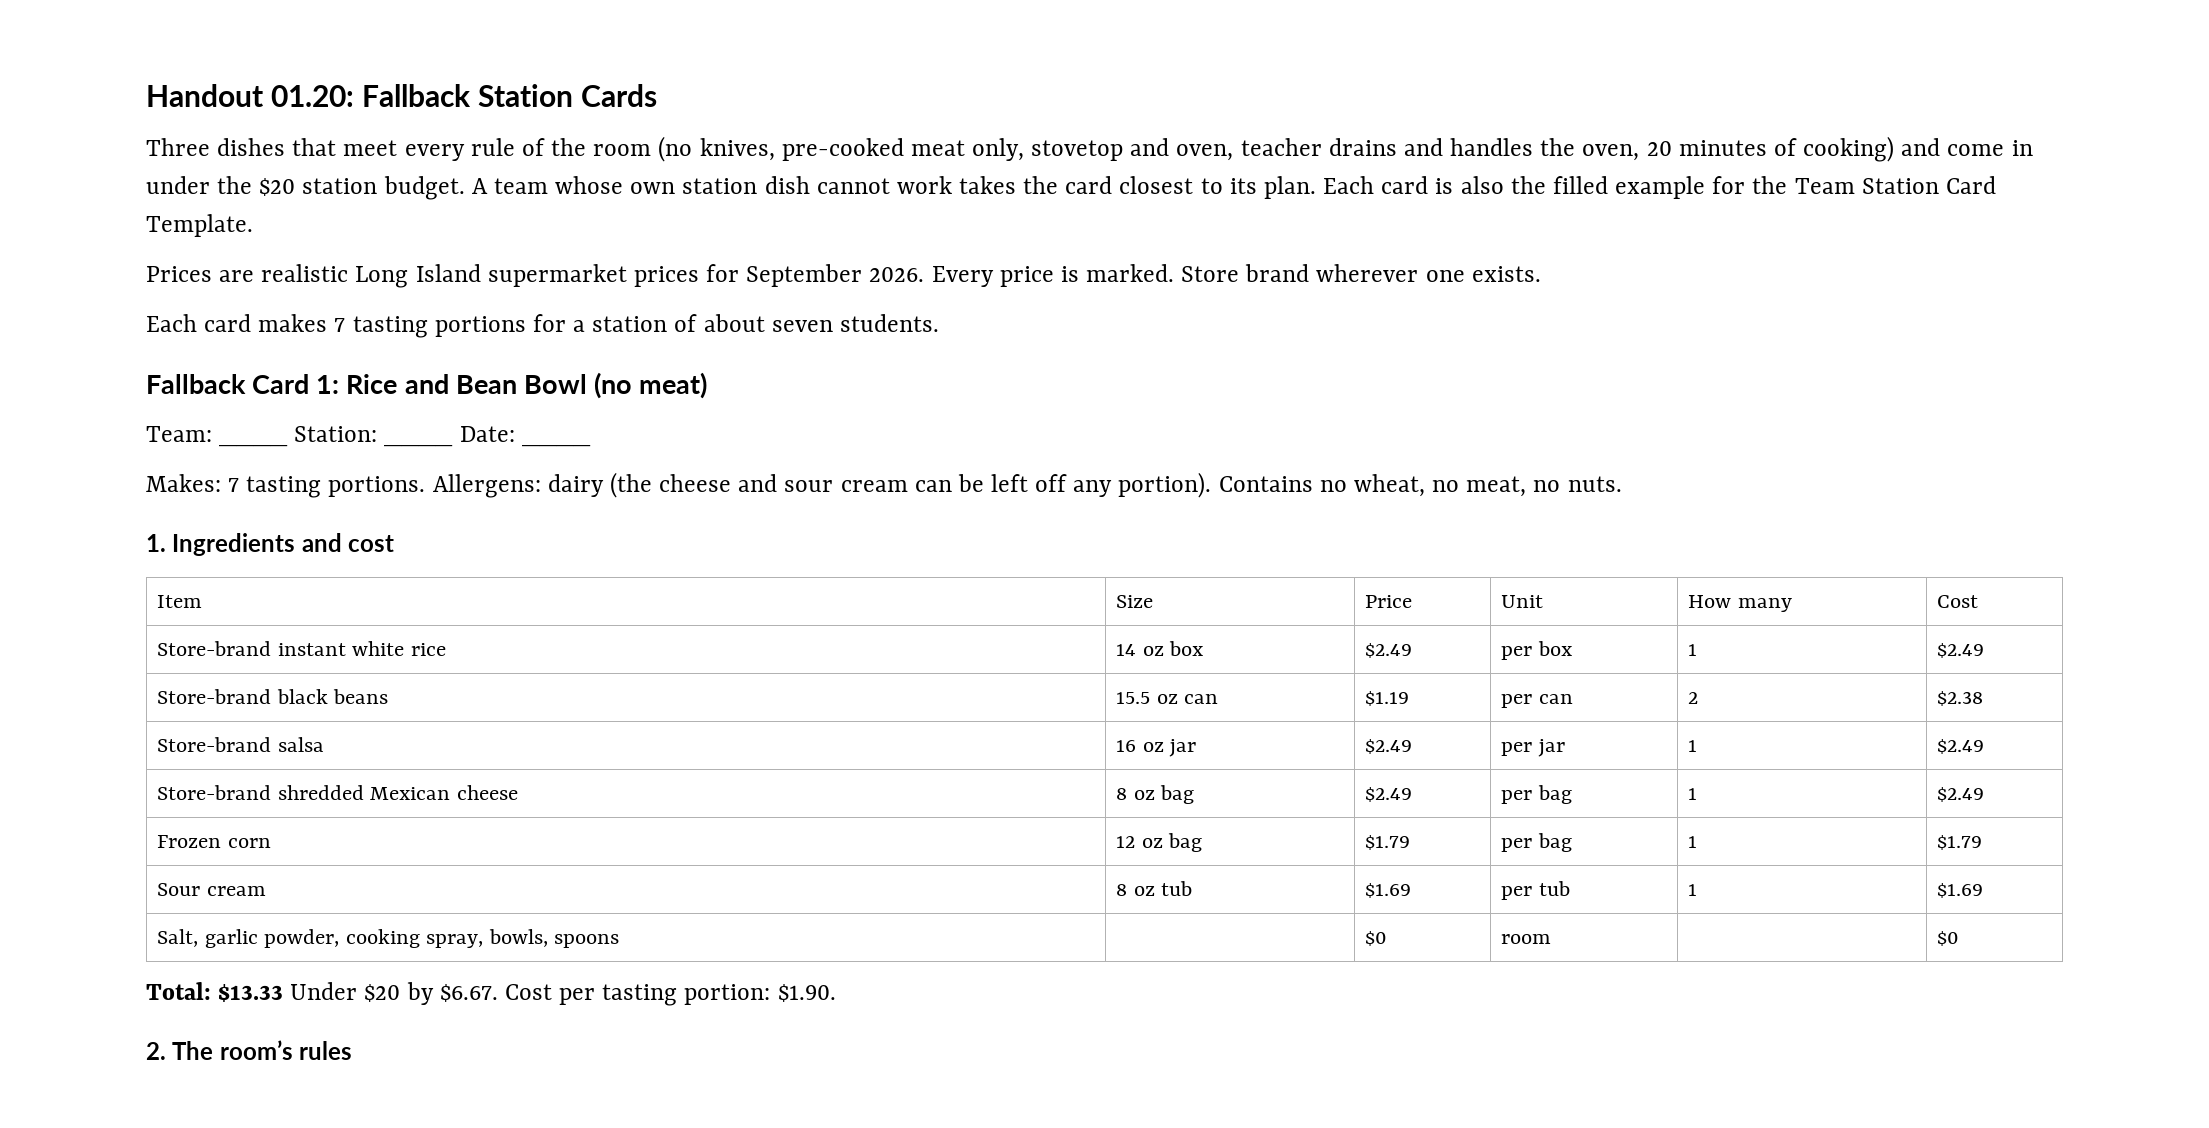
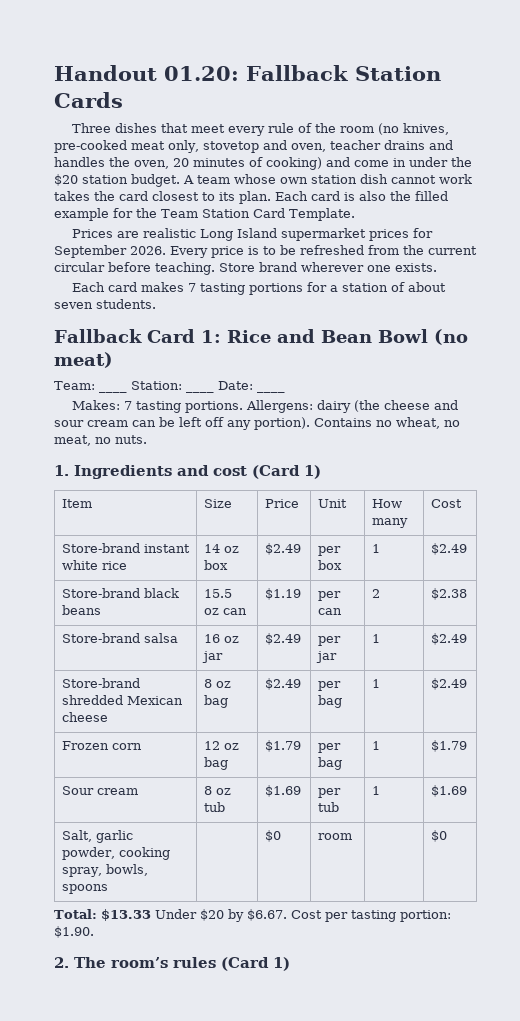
[1086,264,1175,282] marked. -> [263,245,477,255] [54,262,215,275] to be refreshed from the current circular before teaching.
(395, 543) none -> [252,465,321,479] (Card 1)
(353, 1050) none -> [221,957,290,971] (Card 1)

